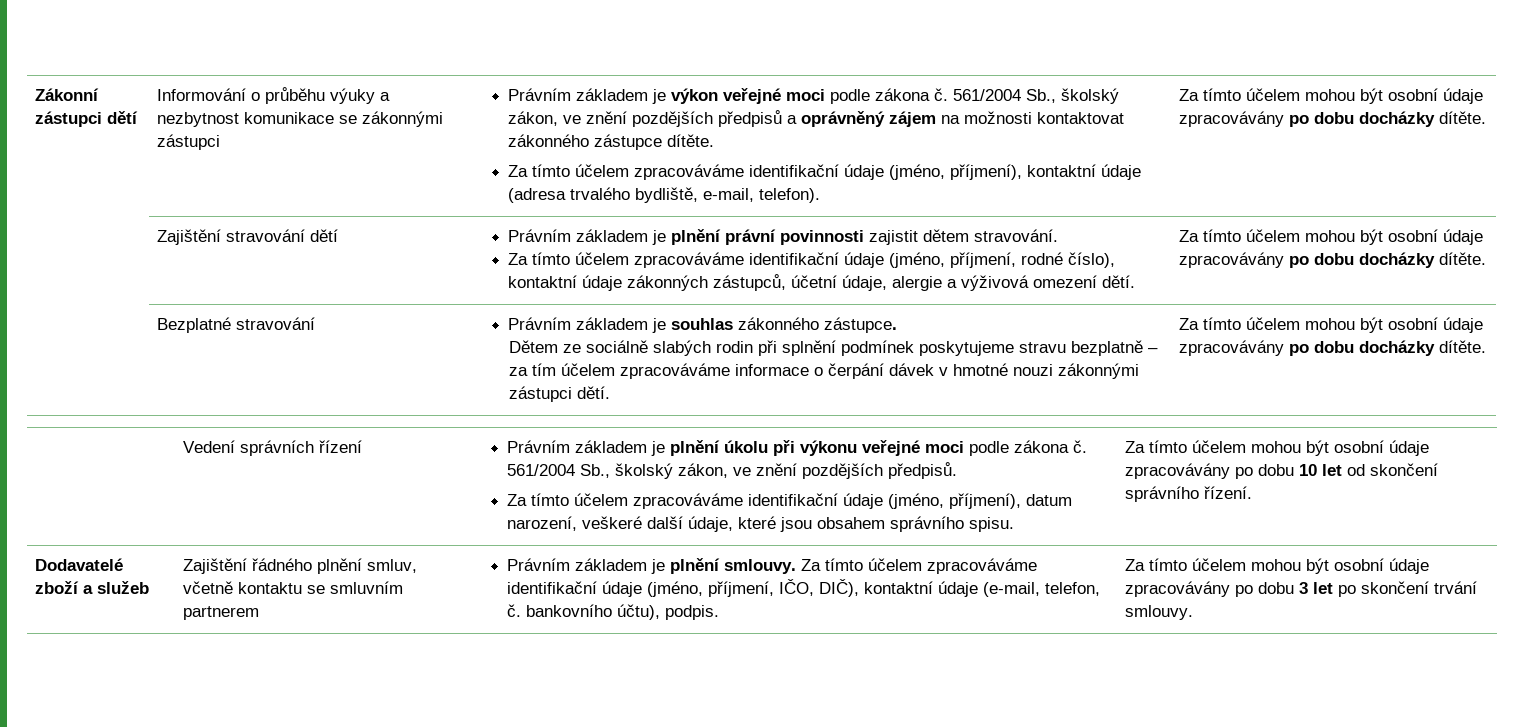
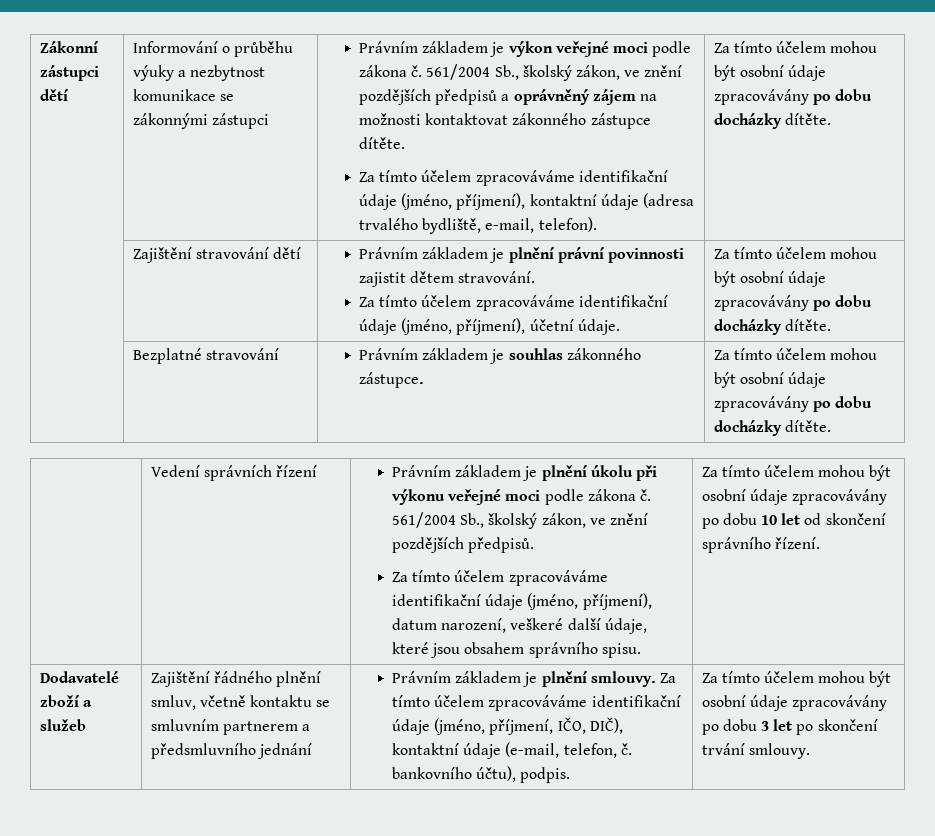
[950,252,1116,268] [508,274,1136,291] příjmení, rodné číslo), kontaktní údaje zákonných zástupců, účetní údaje, alergie a výživová omezení dětí. -> [456,318,620,335] příjmení), účetní údaje.
[508,340,1158,356] [508,363,1139,379] [508,386,610,402] // Dětem ze sociálně slabých rodin při splnění podmínek poskytujeme stravu bezplatně – za tím účelem zpracováváme informace o čerpání dávek v hmotné nouzi zákonnými zástupci dětí. -> (424, 380) none
(260, 613) none -> [302,724,311,731] [150,743,312,759] a předsmluvního jednání

